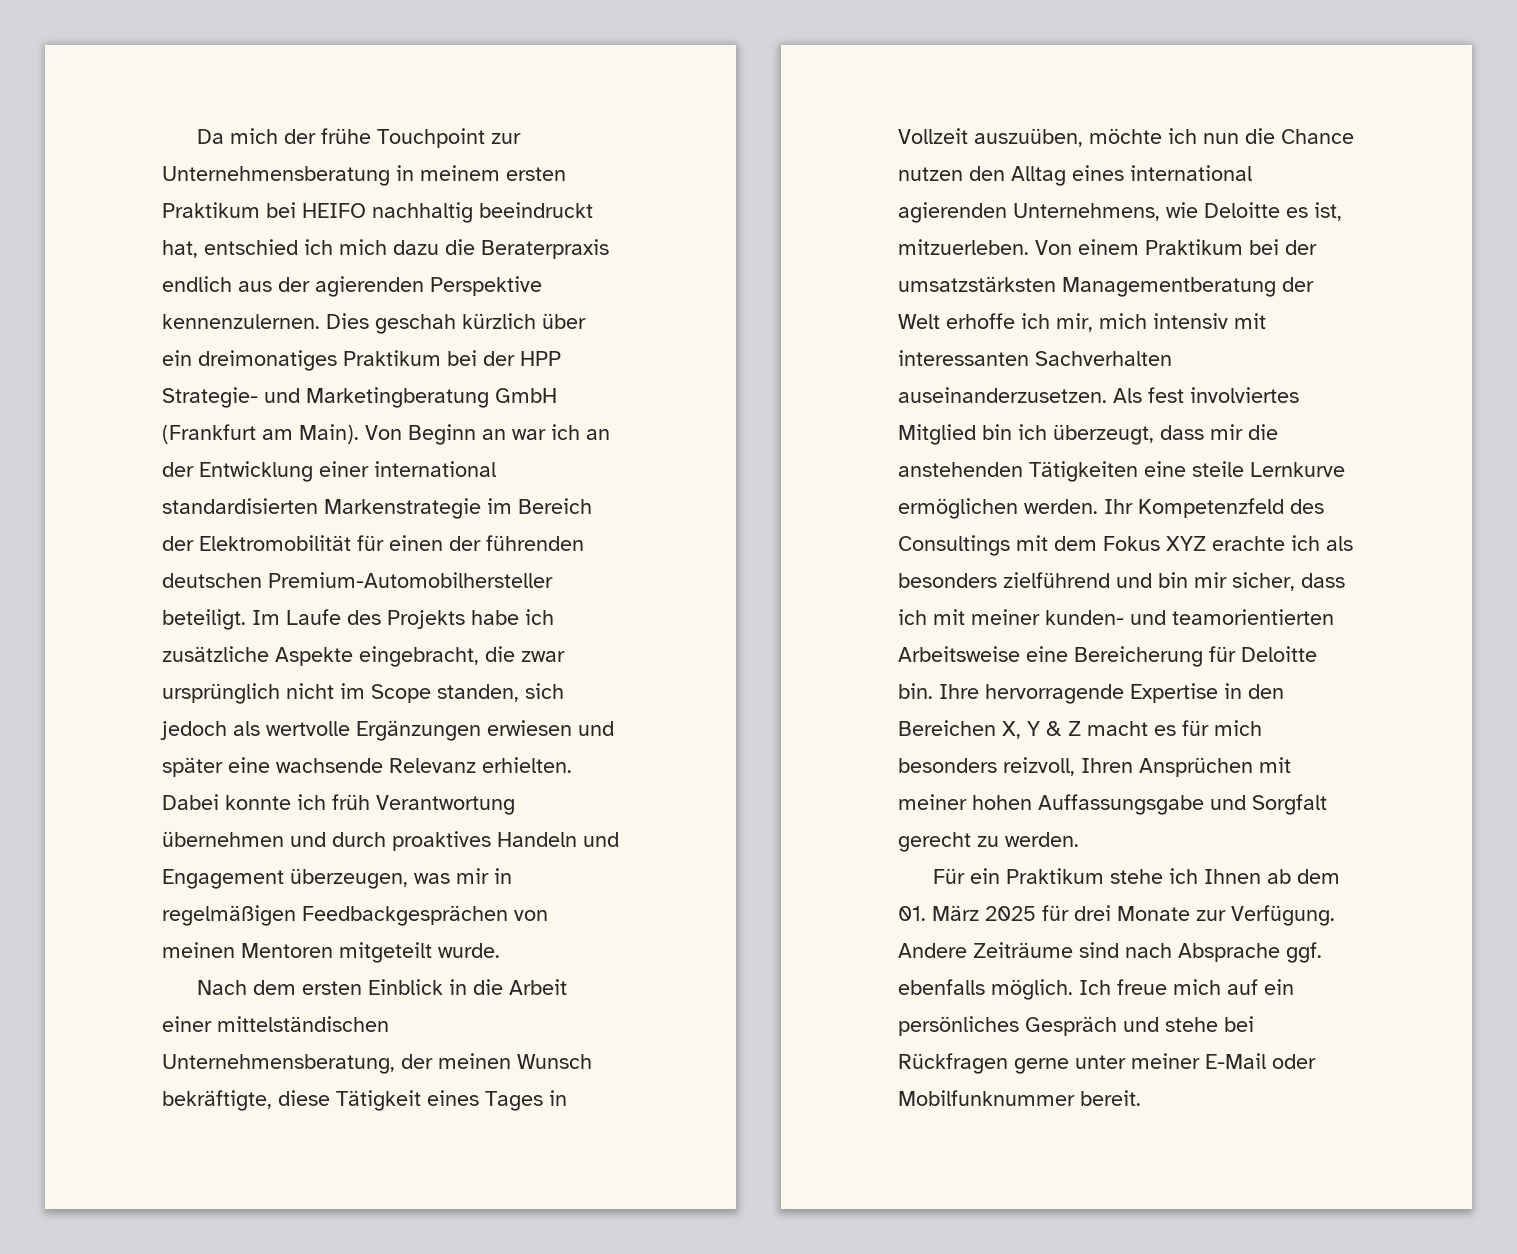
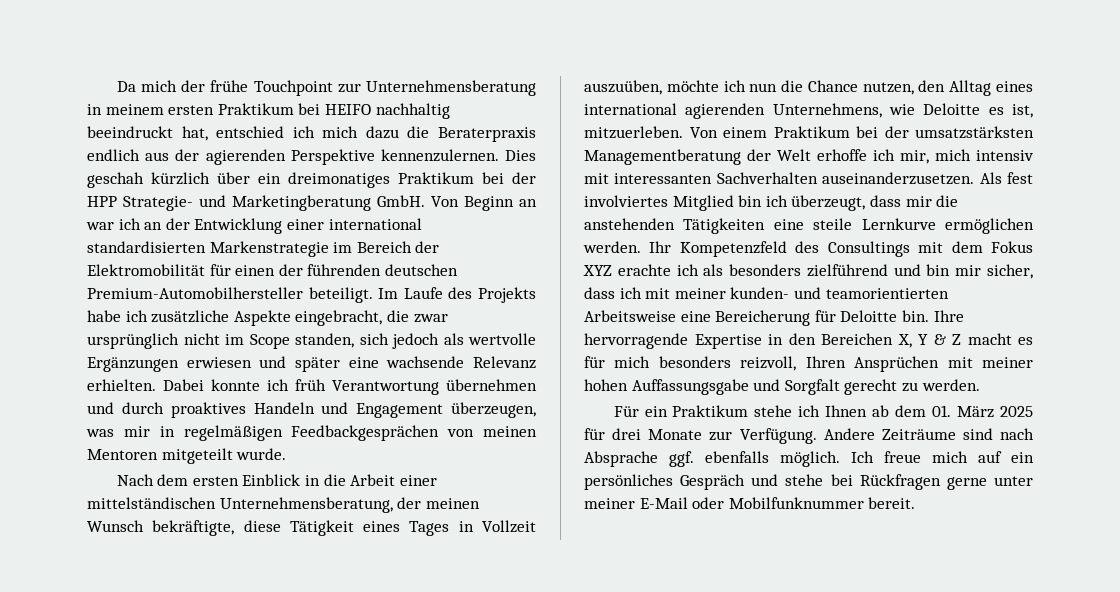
[495,388,557,403] [162,424,359,444] GmbH (Frankfurt am Main). -> [377,195,425,207] GmbH.
[898,167,963,181] nutzen -> [862,82,914,95] nutzen,

